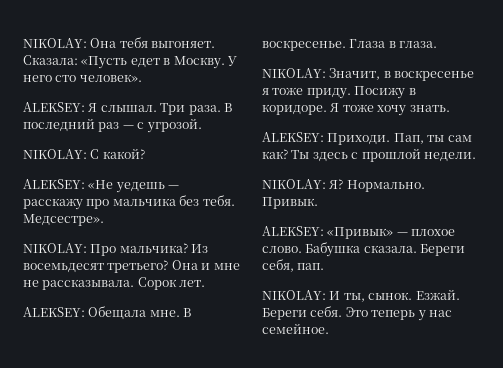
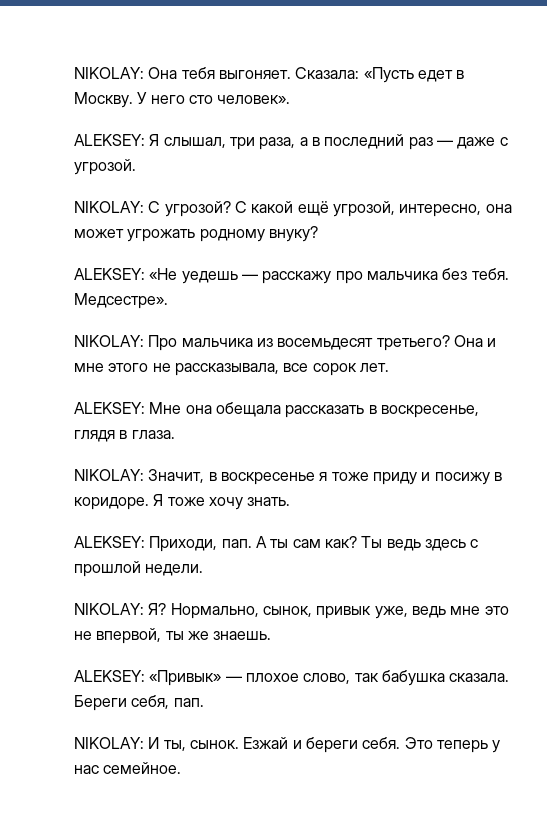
[100,103,232,115] слышал. Три раза. В -> [163,137,320,150] слышал, три раза, а в
(134, 127) none -> [457,137,496,149] даже
[102,148,145,159] какой? -> [164,201,512,217] [74,226,318,242] угрозой? С какой ещё угрозой, интересно, она может угрожать родному внуку?
[119,243,209,253] мальчика? Из -> [181,338,273,347] мальчика из
[23,277,206,290] [23,306,192,320] [262,39,386,51] не рассказывала. Сорок лет. // ALEKSEY: Обещала мне. В воскресенье. Глаза -> [108,363,389,376] [74,402,479,418] [74,430,115,442] этого не рассказывала, все сорок лет. // ALEKSEY: Мне она обещала рассказать в воскресенье, глядя
[306,86,406,99] приду. Посижу -> [372,472,490,485] приду и посижу
[327,133,424,145] Приходи. Пап, -> [149,536,267,552] Приходи, пап. А
(310, 154) none -> [386,539,421,551] ведь
[346,180,425,192] [262,197,318,209] Нормально. Привык. -> [170,603,509,619] [74,628,272,644] Нормально, сынок, привык уже, ведь мне это не впервой, ты же знаешь.
[262,242,361,257] слово. Бабушка -> [303,670,445,686] слово, так бабушка
[415,289,460,300] [262,308,307,320] Езжай. Береги -> [243,737,358,753] Езжай и береги

